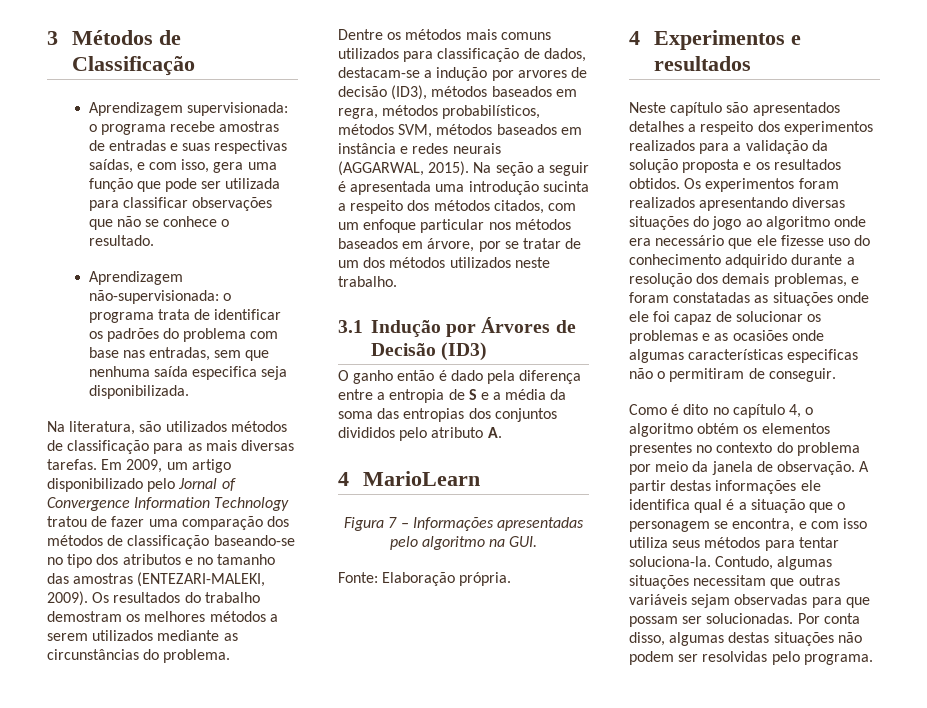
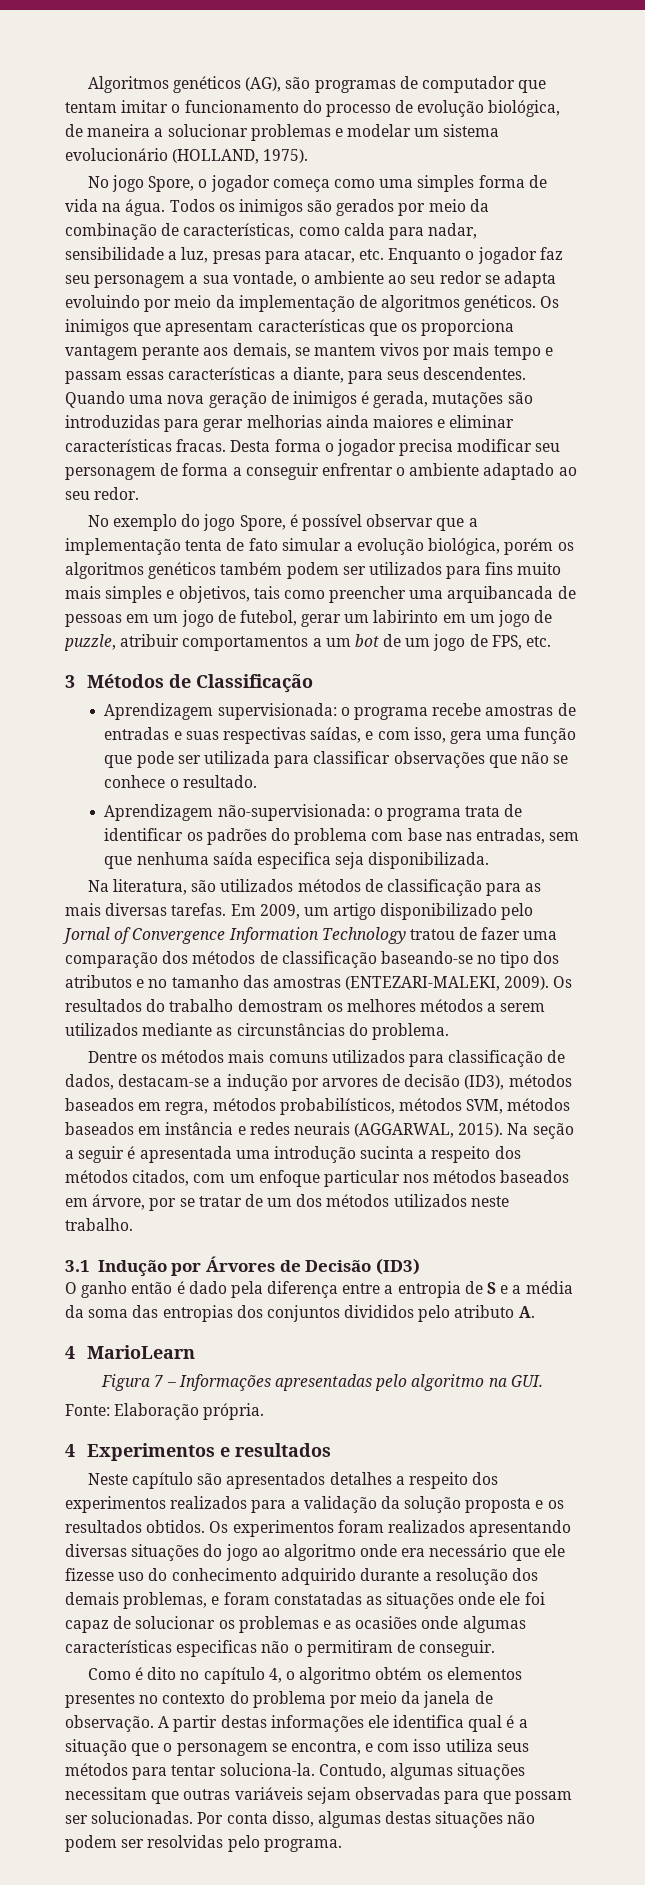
(47, 38) none -> [87,76,547,93] [65,100,561,117] [65,124,500,141] [65,148,309,164] [87,175,547,192] [65,199,489,216] [65,223,478,240] [65,247,563,264] [65,271,557,288] [65,295,560,312] [65,319,515,336] [65,343,553,360] [65,367,527,384] [65,391,533,408] [65,415,515,432] [65,439,561,456] [65,463,577,480] [65,487,140,500] [87,514,478,531] [65,538,574,555] [65,562,562,579] [65,586,576,603] [65,610,553,627] [64,634,552,651] Algoritmos genéticos (AG), são programas de computador que tentam imitar o funcionamento do processo de evolução biológica, de maneira a solucionar problemas e modelar um sistema evolucionário (HOLLAND, 1975). // No jogo Spore, o jogador começa como uma simples forma de vida na água. Todos os inimigos são gerados por meio da combinação de características, como calda para nadar, sensibilidade a luz, presas para atacar, etc. Enquanto o jogador faz seu personagem a sua vontade, o ambiente ao seu redor se adapta evoluindo por meio da implementação de algoritmos genéticos. Os inimigos que apresentam características que os proporciona vantagem perante aos demais, se mantem vivos por mais tempo e passam essas características a diante, para seus descendentes. Quando uma nova geração de inimigos é gerada, mutações são introduzidas para gerar melhorias ainda maiores e eliminar características fracas. Desta forma o jogador precisa modificar seu personagem de forma a conseguir enfrentar o ambiente adaptado ao seu redor. // No exemplo do jogo Spore, é possível observar que a implementação tenta de fato simular a evolução biológica, porém os algoritmos genéticos também podem ser utilizados para fins muito mais simples e objetivos, tais como preencher uma arquibancada de pessoas em um jogo de futebol, gerar um labirinto em um jogo de puzzle, atribuir comportamentos a um bot de um jogo de FPS, etc. //

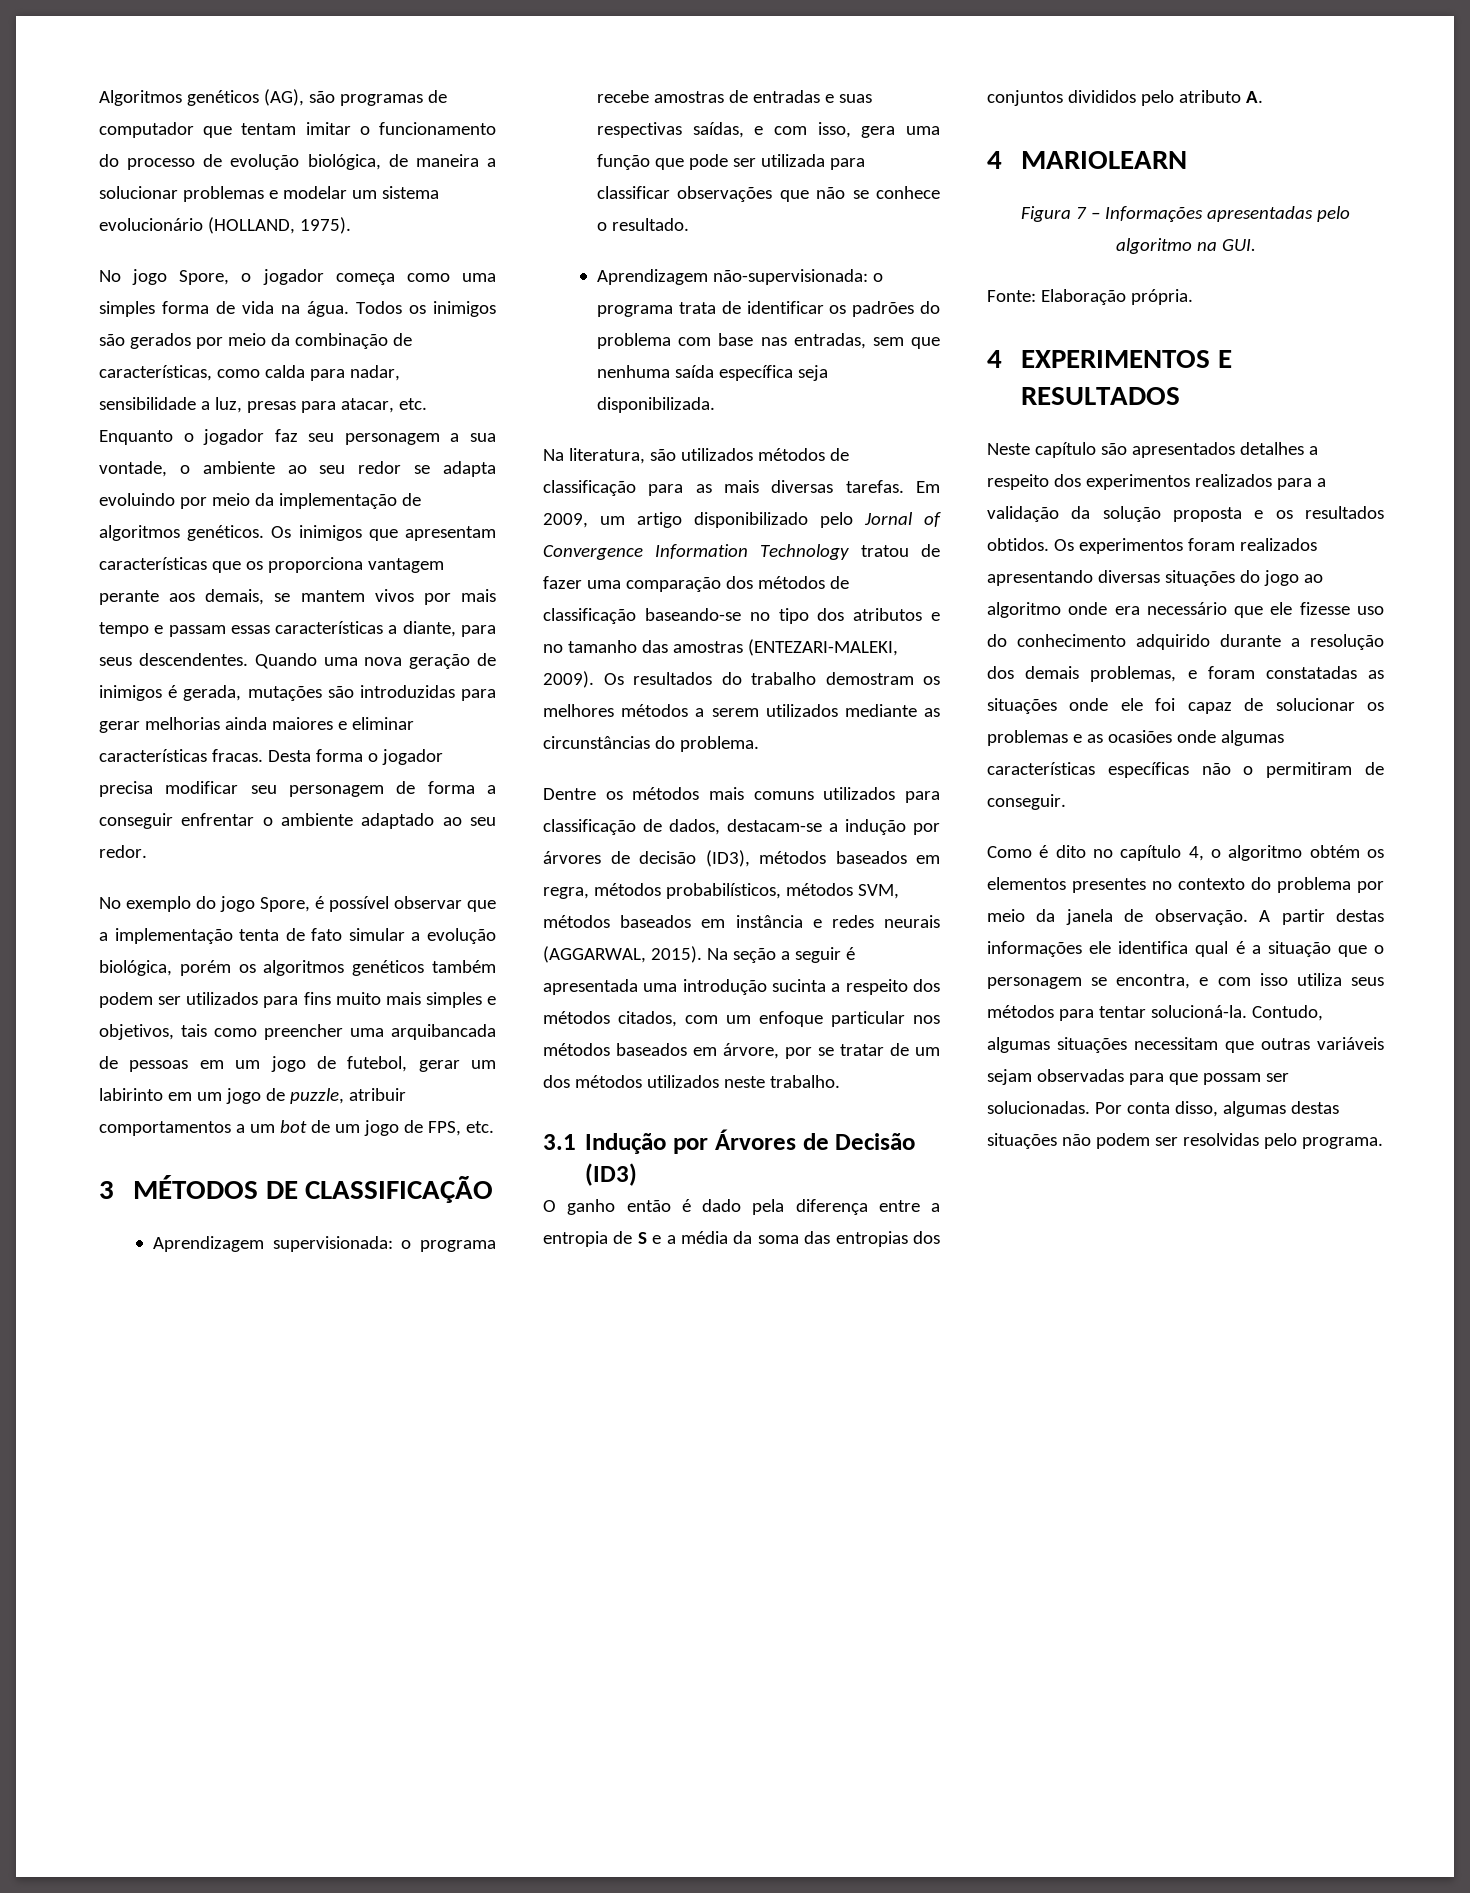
[87,674,314,693] Métodos de Classificação -> [132,1175,494,1203] MÉTODOS DE CLASSIFICAÇÃO
[256,852,331,869] especifica -> [719,365,794,381] específica
[321,1078,378,1087] arvores -> [543,851,601,864] árvores
[87,1345,196,1359] MarioLearn -> [1020,151,1187,169] MARIOLEARN
[87,1443,332,1461] Experimentos e resultados -> [1020,350,1232,368] [1020,387,1180,405] EXPERIMENTOS E RESULTADOS
[176,1640,258,1657] especificas -> [1107,762,1189,778] específicas
[219,1763,315,1776] soluciona-la. -> [1150,1005,1247,1018] solucioná-la.

